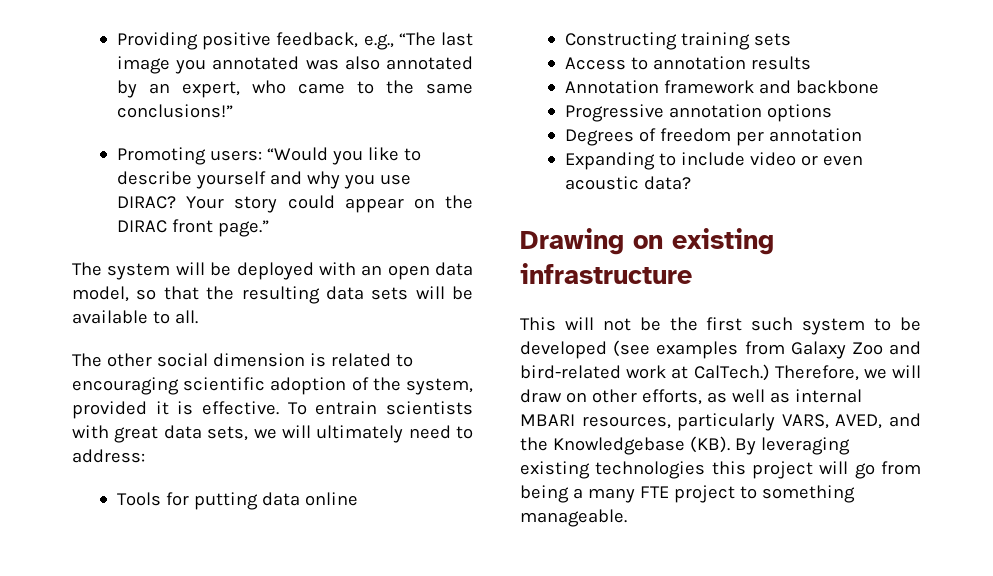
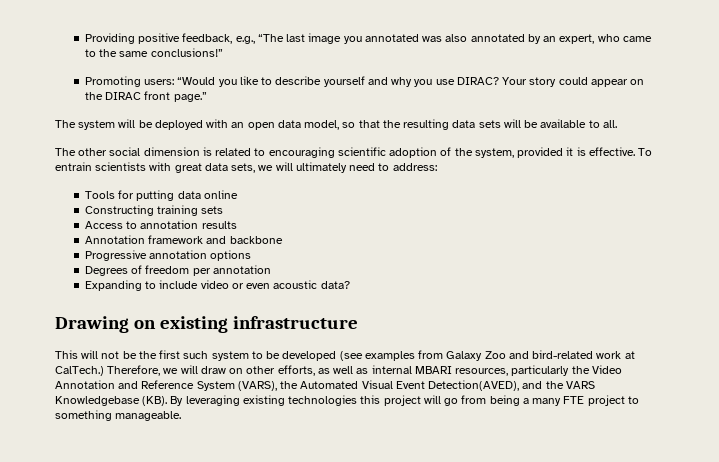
[781,414,883,429] VARS, AVED, -> [571,365,622,374] [55,380,520,391] the Video Annotation and Reference System (VARS), the Automated Visual Event Detection(AVED),
(548, 444) none -> [565,381,595,389] VARS

